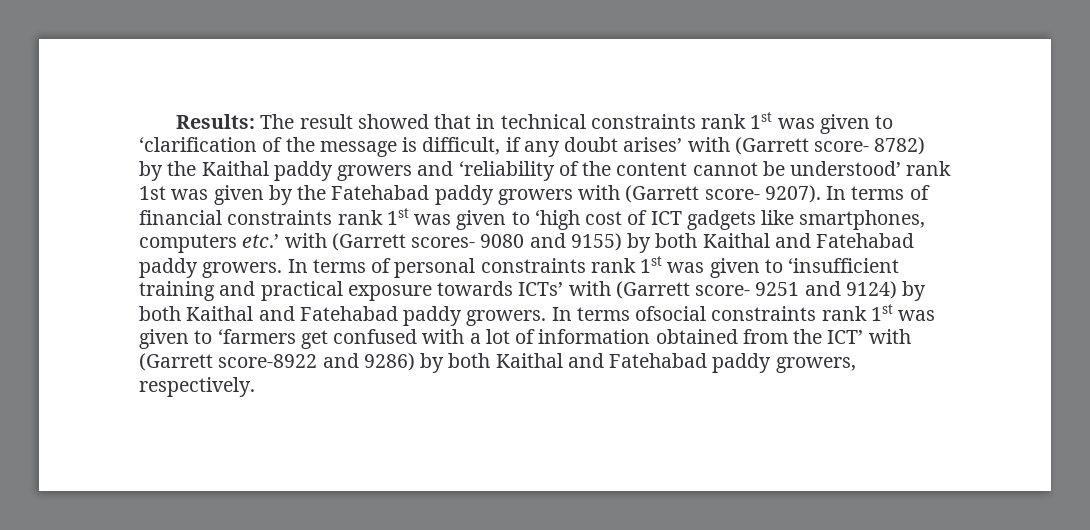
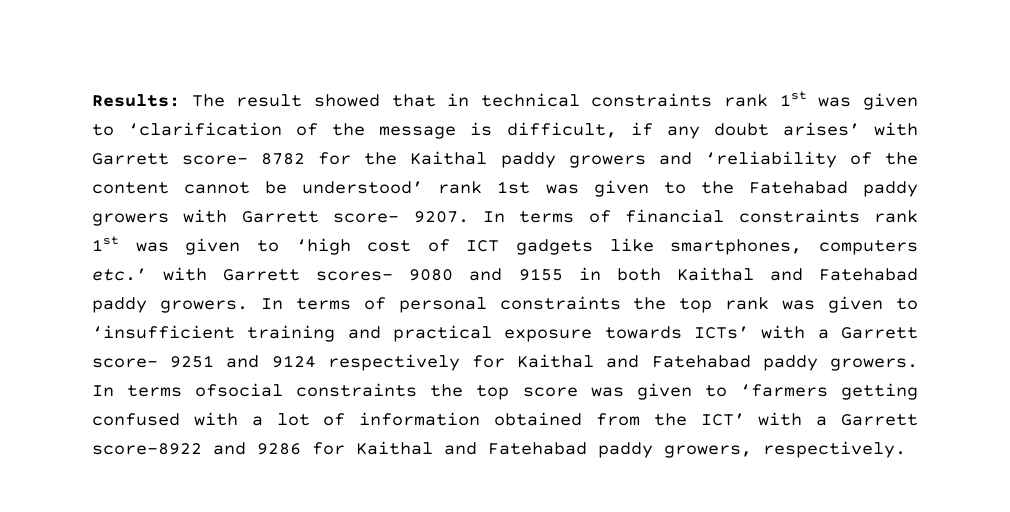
[734,137,926,155] [139,161,163,181] (Garrett score- 8782) by -> [92,152,352,165] Garrett score- 8782 for
[268,185,293,205] by -> [663,182,686,194] to
[625,185,821,203] (Garrett score- 9207). -> [241,211,469,223] Garrett score- 9207.
[331,233,406,251] (Garrett -> [223,269,301,281] Garrett
[570,233,652,253] 9155) by -> [518,267,601,281] 9155 in
[590,256,663,273] rank 1st -> [633,297,770,313] the top rank
[615,281,690,299] (Garrett -> [817,327,919,339] a Garrett
[845,281,927,301] [139,306,181,321] 9124) by both -> [271,354,505,371] 9124 respectively for
[821,304,893,321] rank 1st -> [430,384,578,400] the top score
[300,330,328,349] get -> [841,383,918,400] getting
[139,353,491,373] (Garrett score-8922 and 9286) by both -> [816,414,919,426] [92,442,345,455] a Garrett score-8922 and 9286 for

